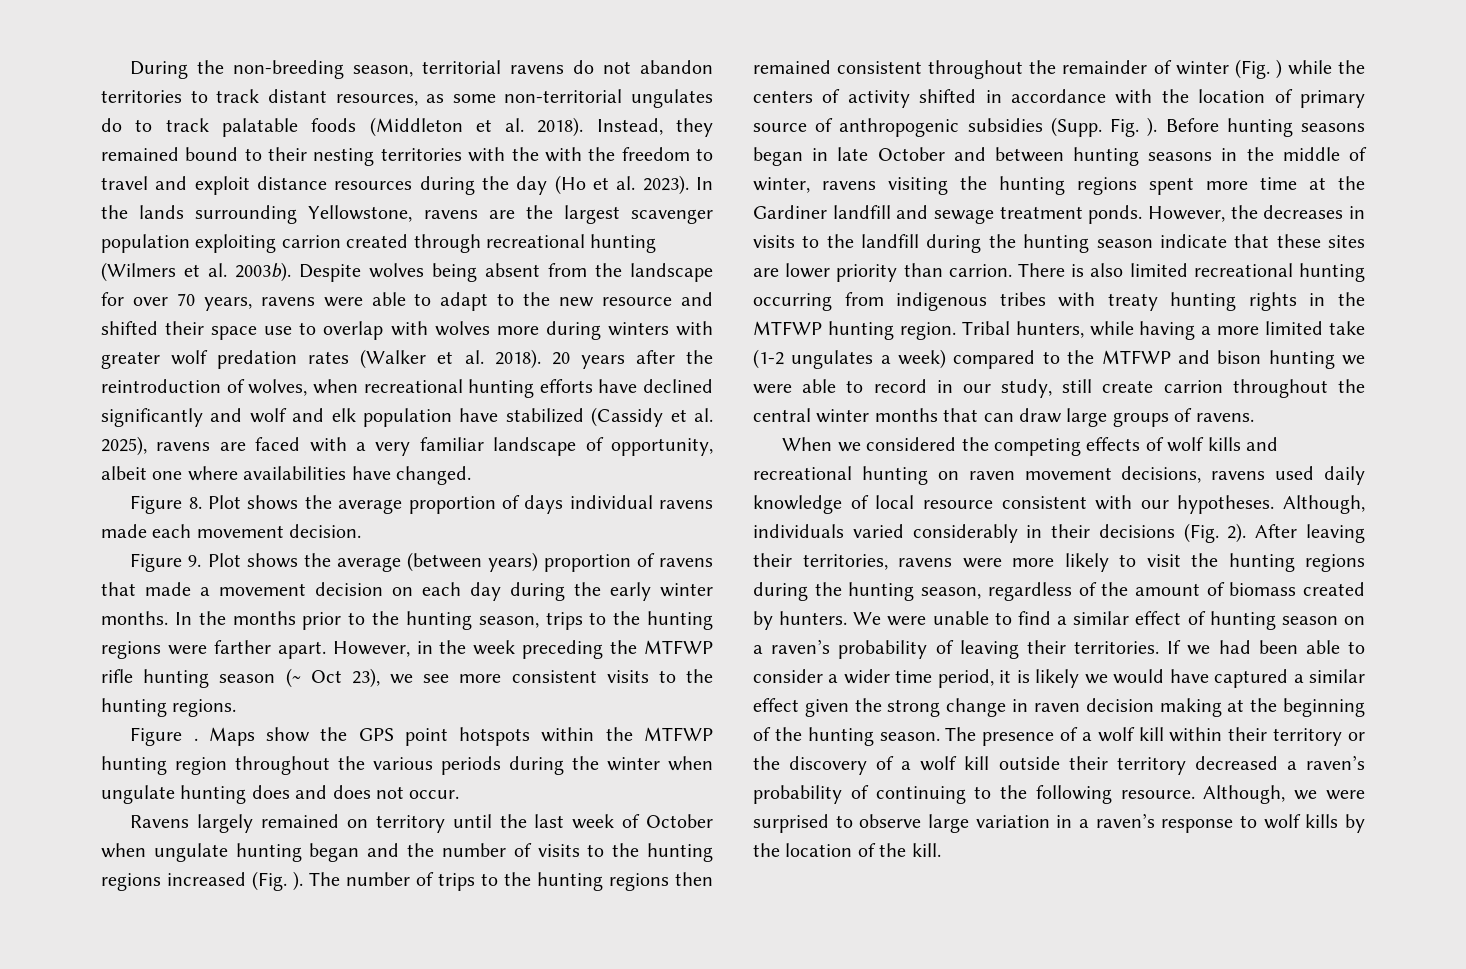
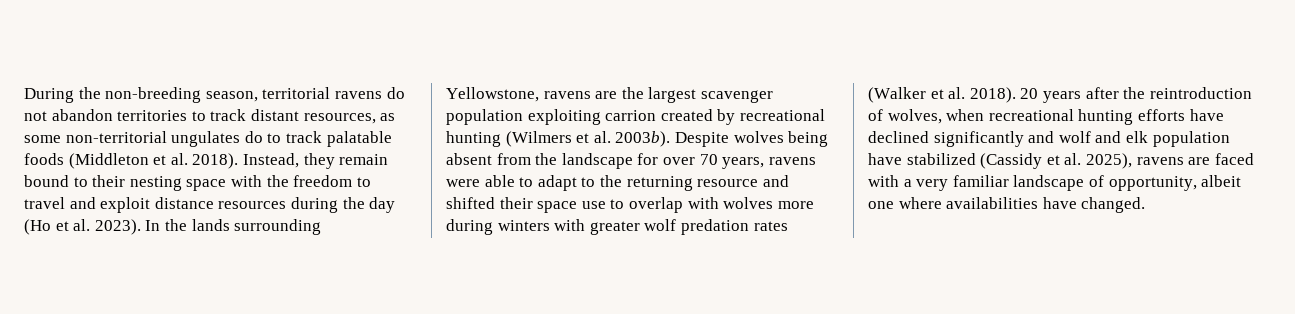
[101,147,179,161] remained -> [339,154,389,165] remain
[380,147,539,162] territories with the -> [186,179,227,191] space
[413,234,481,253] through -> [717,109,736,125] by
[559,297,595,307] new -> [626,176,693,191] returning
[130,495,713,514] [101,524,362,538] [130,552,713,572] [101,582,713,601] [101,611,713,630] [101,640,713,659] [101,668,713,688] [101,698,237,717] [130,727,713,746] [101,756,713,775] [101,785,460,804] [130,814,713,833] [101,843,713,862] [101,871,713,891] [753,59,1365,79] [753,89,1365,108] [753,117,1365,137] [753,147,1367,166] [753,176,1365,195] [753,205,1365,224] [753,234,1365,253] [753,263,1365,282] [753,292,1365,311] [753,321,1365,340] [753,349,1365,369] [753,379,1365,398] [753,408,1254,427] [782,437,1278,456] [753,466,1365,485] [753,495,1365,514] [753,523,1365,543] [753,553,1365,572] [753,582,1365,601] [753,611,1365,630] [753,639,1365,659] [753,669,1365,688] [753,698,1365,717] [753,727,1365,746] [753,755,1365,775] [753,785,1365,804] [753,813,1365,833] [753,843,941,857] // Figure 8. Plot shows the average proportion of days individual ravens made each movement decision. // Figure 9. Plot shows the average (between years) proportion of ravens that made a movement decision on each day during the early winter months. In the months prior to the hunting season, trips to the hunting regions were farther apart. However, in the week preceding the MTFWP rifle hunting season (~ Oct 23), we see more consistent visits to the hunting regions. // Figure . Maps show the GPS point hotspots within the MTFWP hunting region throughout the various periods during the winter when ungulate hunting does and does not occur. // Ravens largely remained on territory until the last week of October when ungulate hunting began and the number of visits to the hunting regions increased (Fig. ). The number of trips to the hunting regions then remained consistent throughout the remainder of winter (Fig. ) while the centers of activity shifted in accordance with the location of primary source of anthropogenic subsidies (Supp. Fig. ). Before hunting seasons began in late October and between hunting seasons in the middle of winter, ravens visiting the hunting regions spent more time at the Gardiner landfill and sewage treatment ponds. However, the decreases in visits to the landfill during the hunting season indicate that these sites are lower priority than carrion. There is also limited recreational hunting occurring from indigenous tribes with treaty hunting rights in the MTFWP hunting region. Tribal hunters, while having a more limited take (1-2 ungulates a week) compared to the MTFWP and bison hunting we were able to record in our study, still create carrion throughout the central winter months that can draw large groups of ravens. // When we considered the competing effects of wolf kills and recreational hunting on raven movement decisions, ravens used daily knowledge of local resource consistent with our hypotheses. Although, individuals varied considerably in their decisions (Fig. 2). After leaving their territories, ravens were more likely to visit the hunting regions during the hunting season, regardless of the amount of biomass created by hunters. We were unable to find a similar effect of hunting season on a raven’s probability of leaving their territories. If we had been able to consider a wider time period, it is likely we would have captured a similar effect given the strong change in raven decision making at the beginning of the hunting season. The presence of a wolf kill within their territory or the discovery of a wolf kill outside their territory decreased a raven’s probability of continuing to the following resource. Although, we were surprised to observe large variation in a raven’s response to wolf kills by the location of the kill. -> (1146, 205) none

